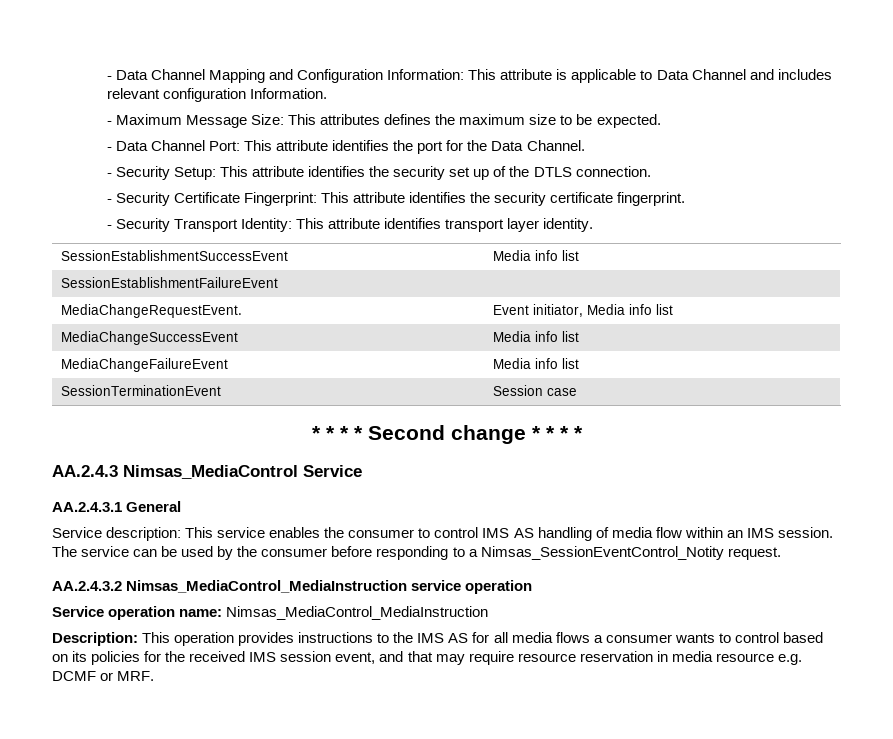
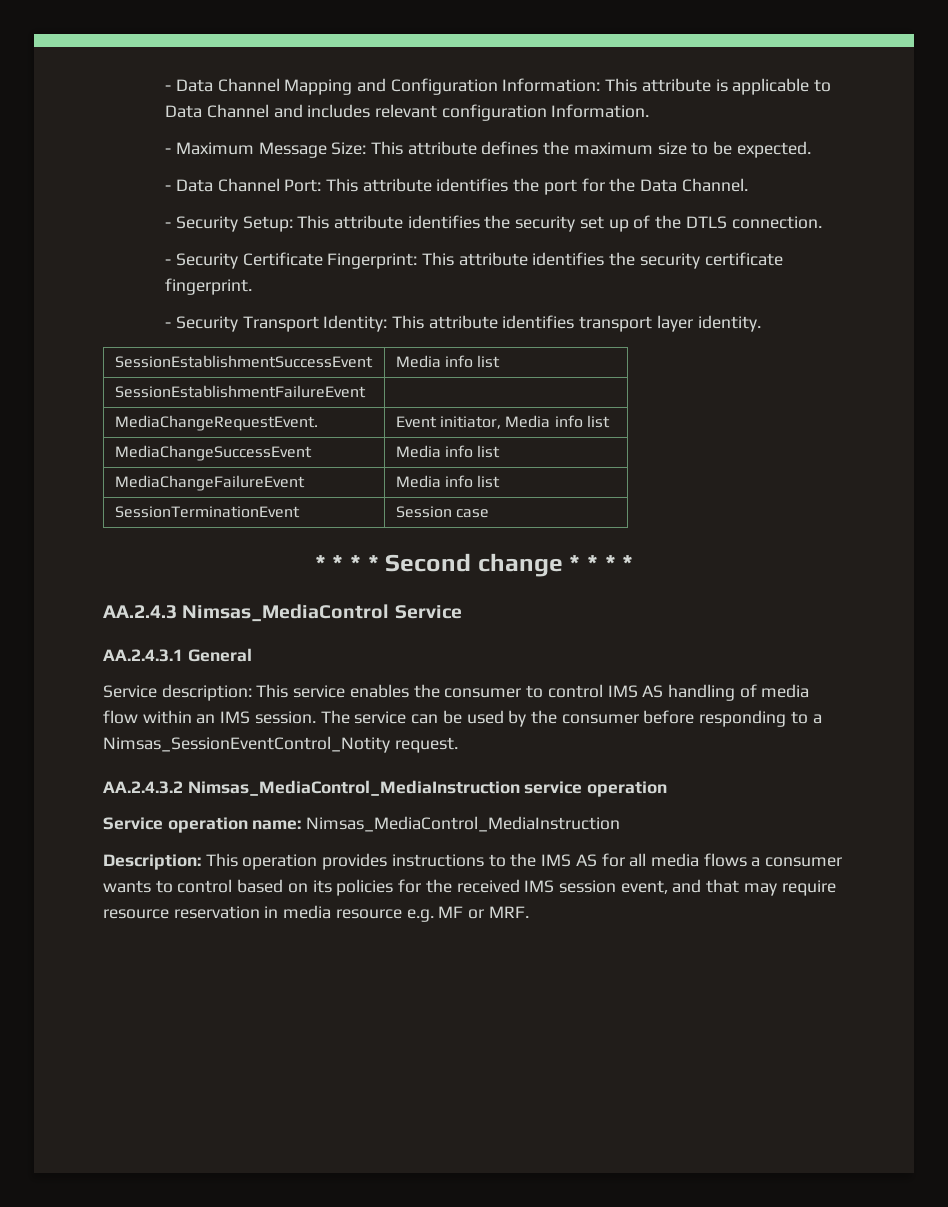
[320,114,381,125] attributes -> [407,141,477,155] attribute
[52,671,96,681] DCMF -> [438,906,464,918] MF

